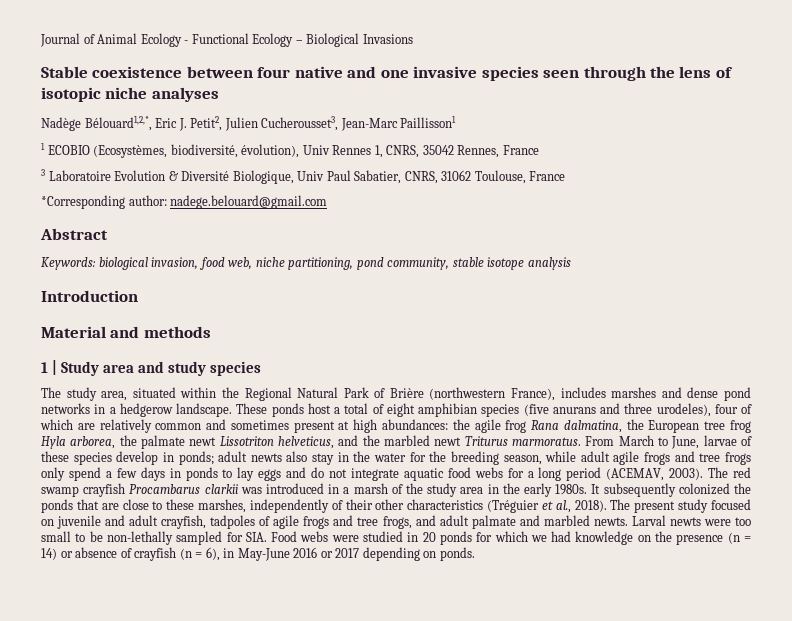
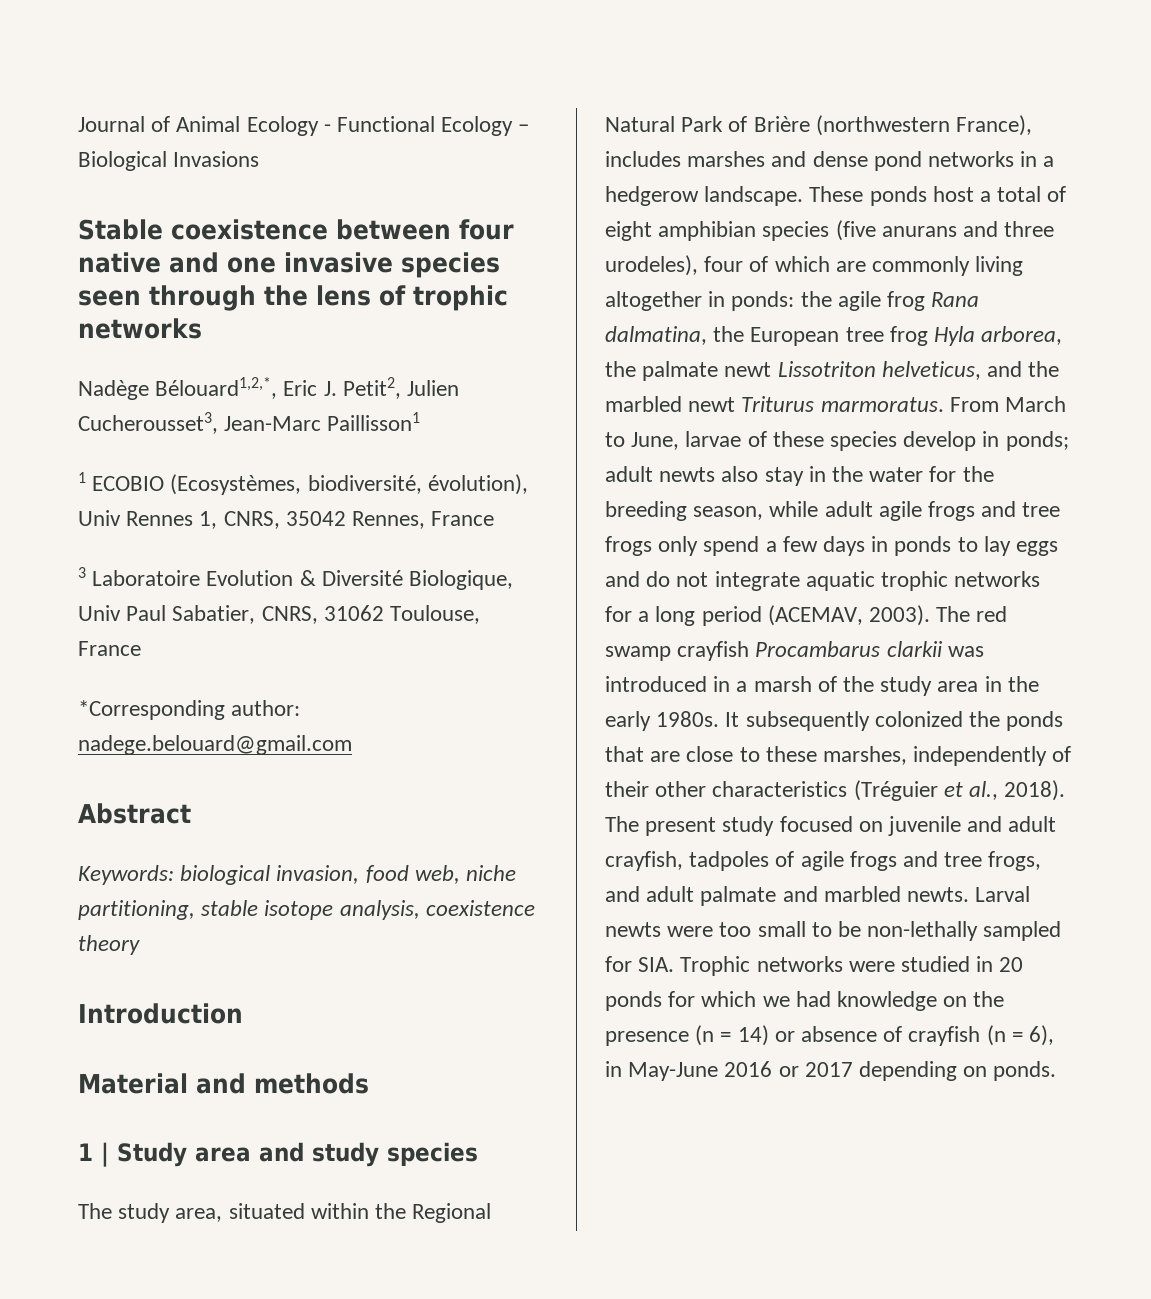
[41,87,219,102] isotopic niche analyses -> [413,285,508,311] [78,318,202,339] trophic networks
[356,257,571,270] pond community, stable isotope analysis -> [201,900,535,920] [78,935,140,955] stable isotope analysis, coexistence theory
[99,419,448,433] relatively common and sometimes present at high abundances: -> [872,256,1024,276] [605,291,795,311] commonly living altogether in ponds:
[447,467,503,478] food webs -> [881,571,1041,591] trophic networks
[271,531,329,542] Food webs -> [680,956,843,976] Trophic networks

